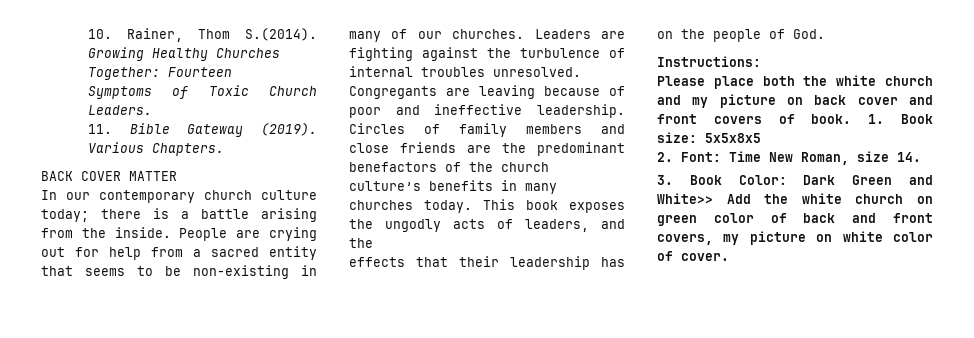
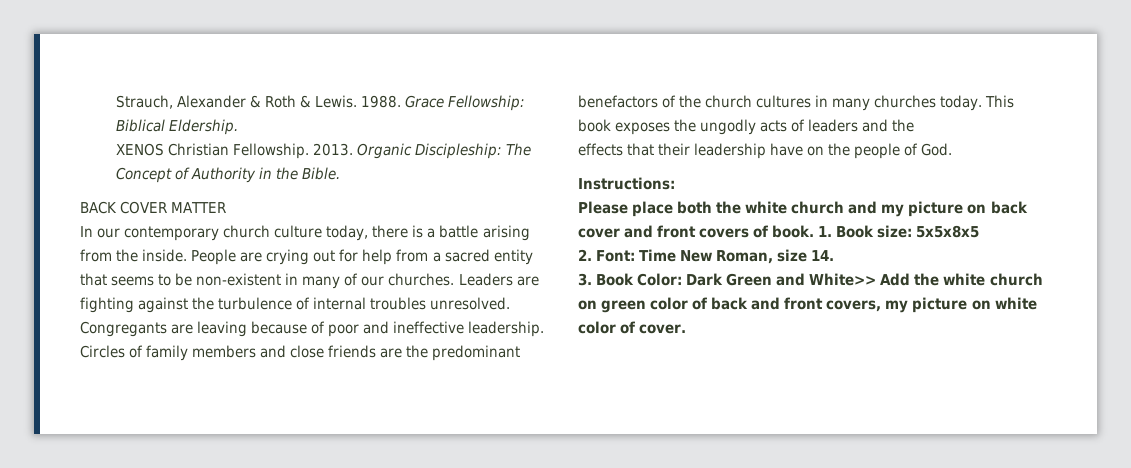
[87,28,317,42] [87,47,280,61] [87,67,232,80] [87,85,317,99] [87,105,152,115] [87,123,317,137] [87,142,224,156] 10. Rainer, Thom S.(2014). Growing Healthy Churches Together: Fourteen // Symptoms of Toxic Church Leaders. // 11. Bible Gateway (2019). Various Chapters. -> [115,95,526,111] [115,119,238,135] [115,143,532,159] [115,167,341,183] Strauch, Alexander & Roth & Lewis. 1988. Grace Fellowship: Biblical Eldership. // XENOS Christian Fellowship. 2013. Organic Discipleship: The Concept of Authority in the Bible.
[41,209,89,222] today; -> [326,225,369,241] today,
[193,265,289,279] non-existing -> [196,273,282,286] non-existent
[349,180,493,191] culture’s benefits -> [756,95,812,108] cultures
[525,219,589,232] leaders, -> [808,119,859,132] leaders
[601,257,625,267] has -> [770,143,804,156] have

